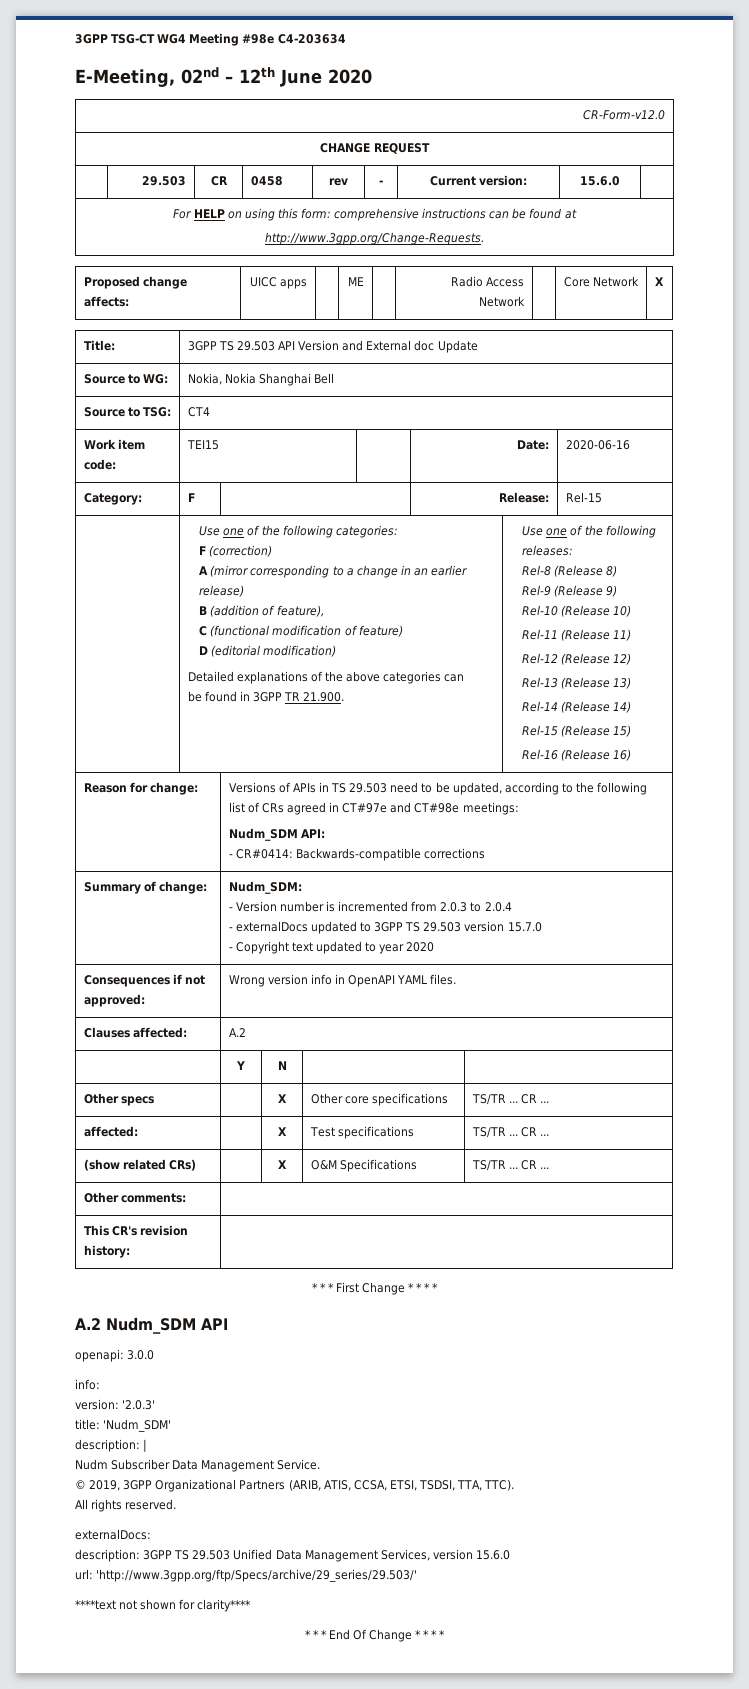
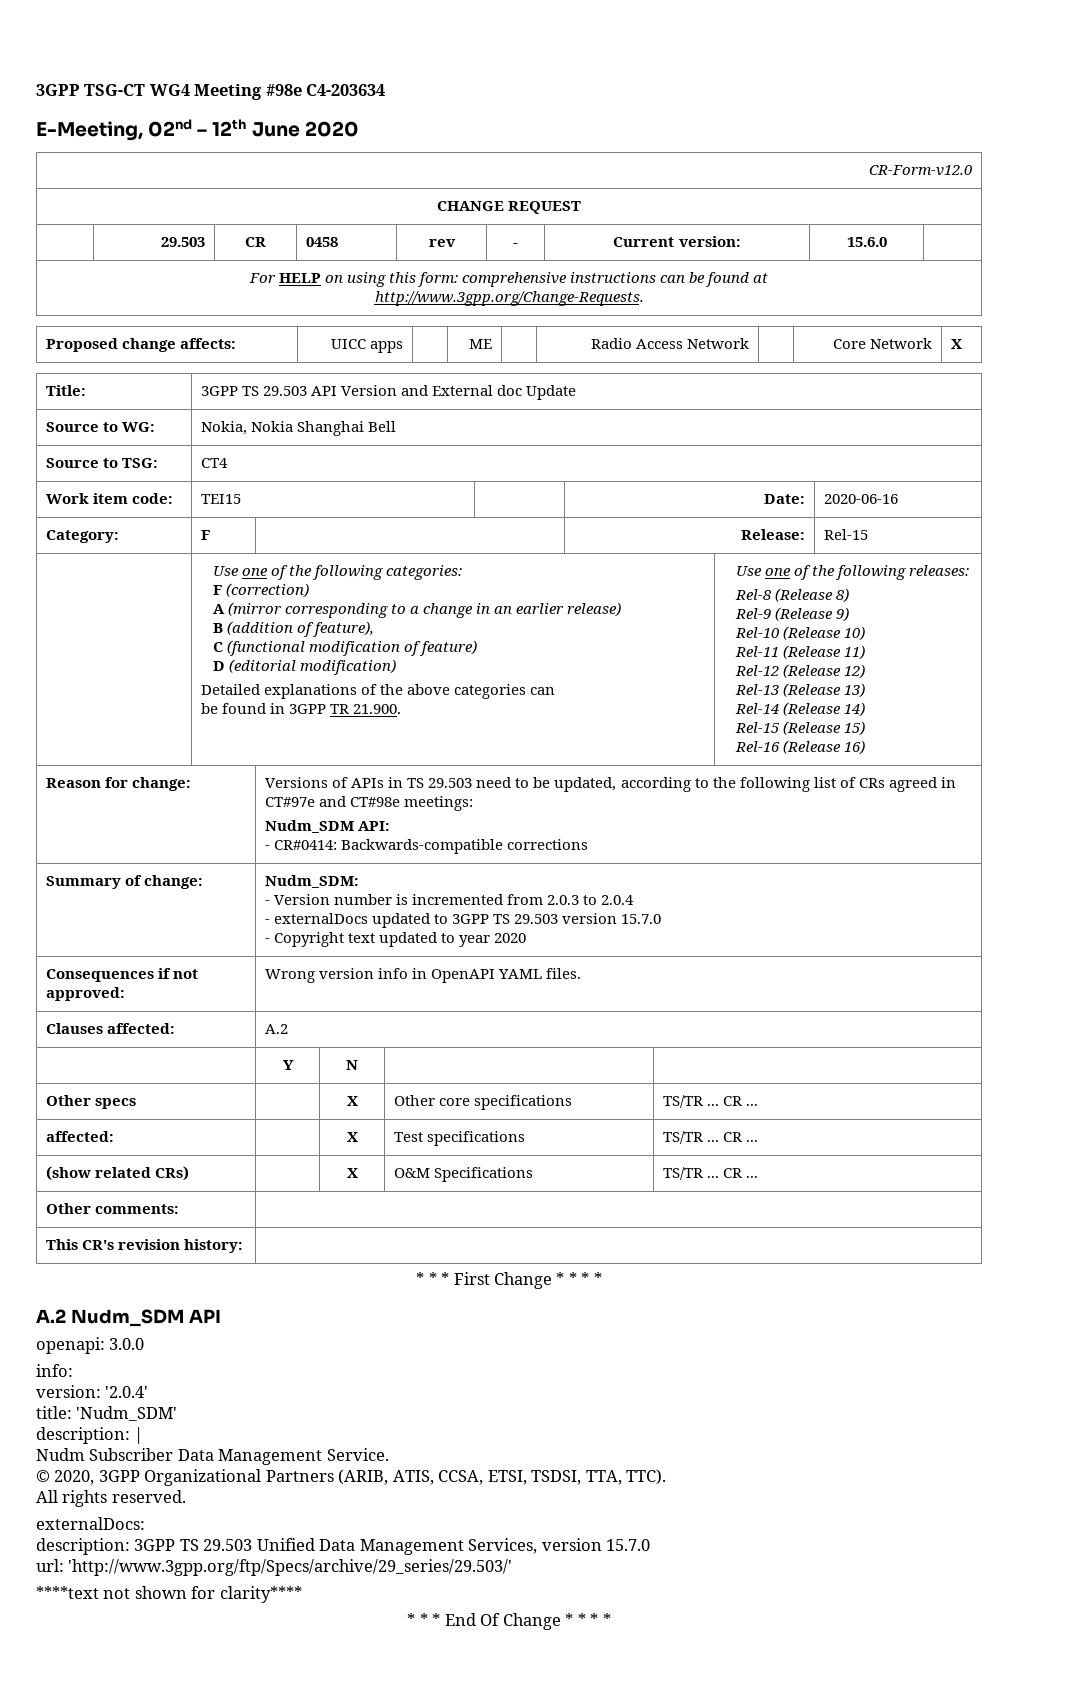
[122,1400,156,1410] '2.0.3' -> [105,1386,149,1398] '2.0.4'
[89,1480,121,1491] 2019, -> [54,1470,95,1485] 2020,
[475,1550,510,1560] 15.6.0 -> [606,1539,651,1551] 15.7.0

